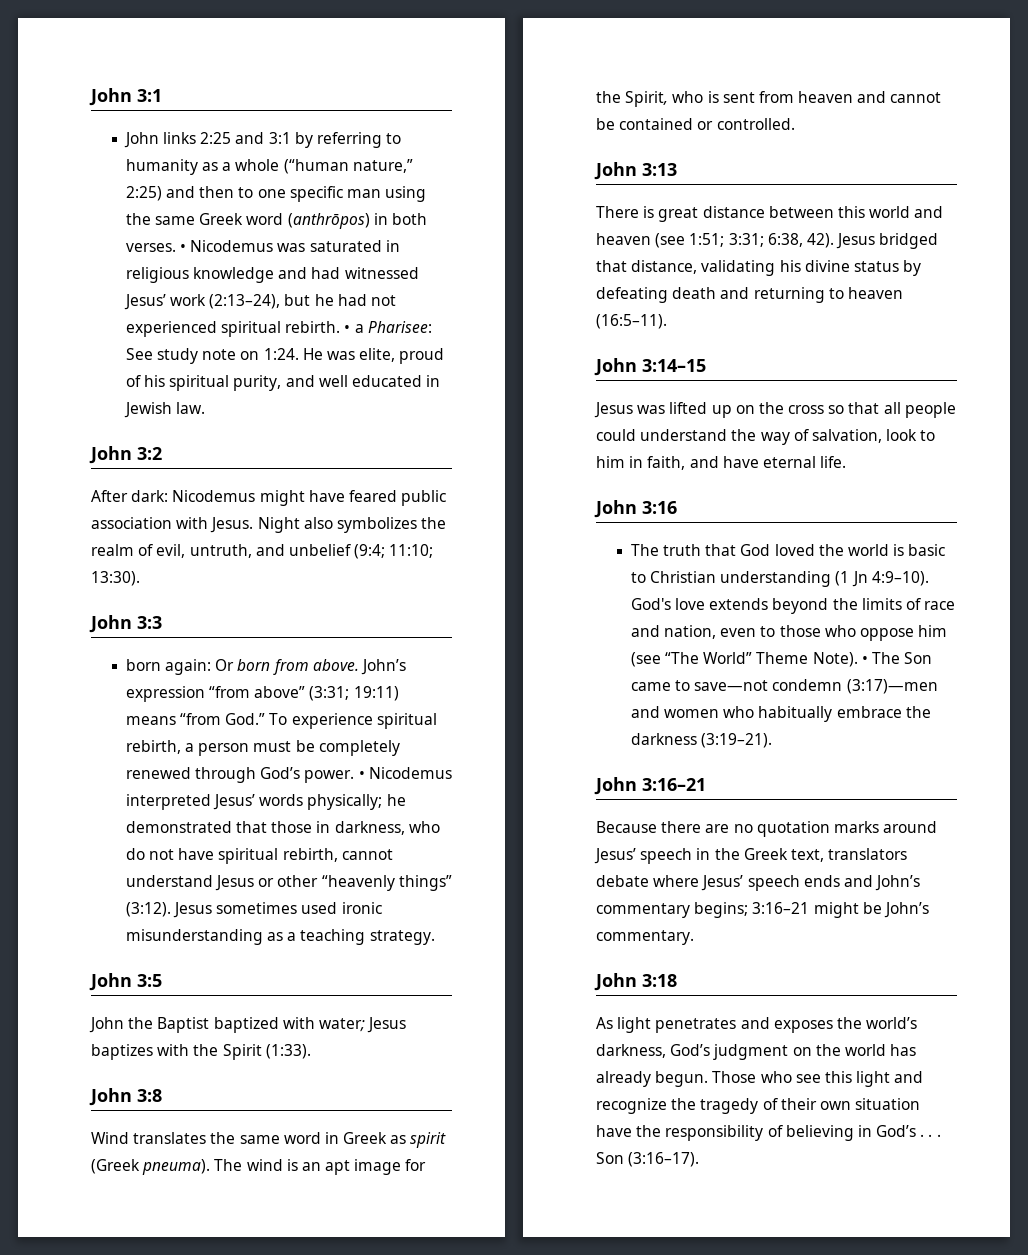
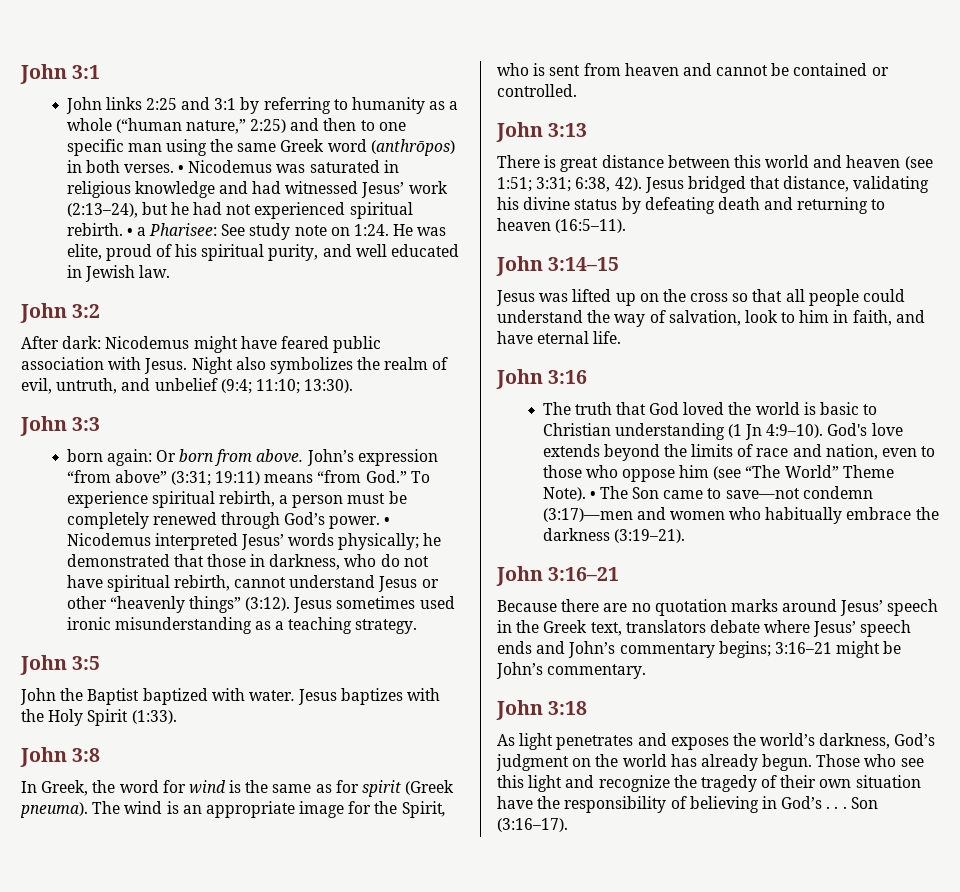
[318,1018,365,1032] water; -> [248,690,295,701] water.
(219, 1050) none -> [48,709,84,726] Holy
[91,1132,407,1144] Wind translates the same word in Greek as -> [21,780,359,796] In Greek, the word for wind is the same as for
[325,1160,351,1175] apt -> [205,801,295,818] appropriate

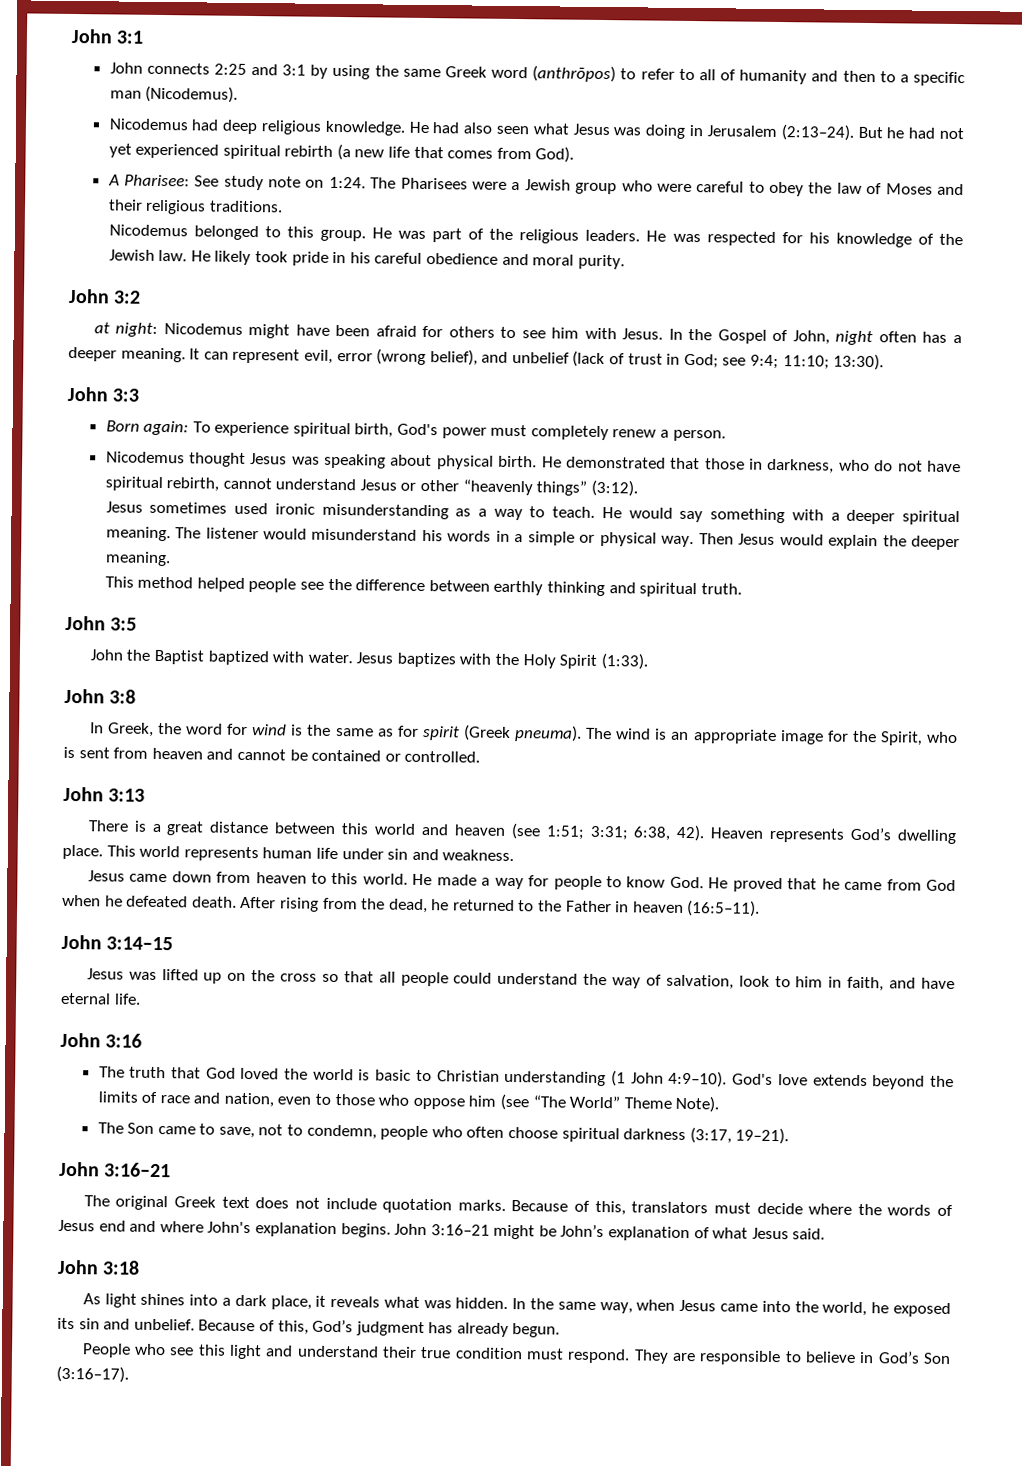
[105,97,142,110] links -> [146,62,210,75] connects
[263,97,459,114] [66,118,406,134] [66,139,162,156] referring to humanity as a whole (“human nature,” 2:25) and then to one specific man -> (329, 71) none
[66,160,399,173] [66,181,448,198] [66,202,168,218] in both verses. • Nicodemus was saturated in religious knowledge and had witnessed Jesus’ work (2:13–24), but -> [620,68,966,87] [109,85,239,103] [108,118,883,141] to refer to all of humanity and then to a specific man (Nicodemus). // Nicodemus had deep religious knowledge. He had also seen what Jesus was doing in Jerusalem (2:13–24). But
(252, 209) none -> [108,143,132,158] yet
[66,223,146,236] rebirth. • a -> [284,143,575,163] [107,174,120,186] rebirth (a new life that comes from God). // A
[393,224,447,236] [66,244,460,261] [66,265,170,282] He was elite, proud of his spiritual purity, and well educated in Jewish law. -> [370,177,964,197] [107,199,283,215] [108,224,964,248] [108,249,625,270] The Pharisees were a Jewish group who were careful to obey the law of Moses and their religious traditions. // Nicodemus belonged to this group. He was part of the religious leaders. He was respected for his knowledge of the Jewish law. He likely took pride in his careful obedience and moral purity.
[21,336,102,349] After dark: -> [93,322,159,337] at night:
[280,336,382,353] [21,357,449,374] [21,378,354,394] [20,416,101,436] [66,449,438,466] [66,470,430,486] [66,491,407,508] [66,512,391,529] [66,533,442,550] feared public association with Jesus. Night also symbolizes the realm of evil, untruth, and unbelief (9:4; 11:10; 13:30). // John 3:3 // born again: Or born from above. John’s expression “from above” (3:31; 19:11) means “from God.” To experience spiritual rebirth, a person must be completely renewed through God’s power. • Nicodemus interpreted Jesus’ words physically; he -> [335,324,963,346] [68,346,885,371] [67,386,140,402] [105,420,726,442] [105,451,562,470] been afraid for others to see him with Jesus. In the Gospel of John, night often has a deeper meaning. It can represent evil, error (wrong belief), and unbelief (lack of trust in God; see 9:4; 11:10; 13:30). // John 3:3 // Born again: To experience spiritual birth, God's power must completely renew a person. // Nicodemus thought Jesus was speaking about physical birth. He
(291, 604) none -> (638, 488) //
[288,617,418,634] teaching strategy. -> [493,506,961,526] [105,526,960,551] [104,551,171,567] [104,576,742,598] way to teach. He would say something with a deeper spiritual meaning. The listener would misunderstand his words in a simple or physical way. Then Jesus would explain the deeper meaning. // This method helped people see the difference between earthly thinking and spiritual truth.
(557, 161) none -> [151,823,162,833] a
[644,176,930,193] [497,197,886,214] Jesus bridged that distance, validating his divine status by defeating death and returning to -> [710,827,956,845] [62,844,515,862] [87,870,956,893] [62,894,630,914] Heaven represents God’s dwelling place. This world represents human life under sin and weakness. // Jesus came down from heaven to this world. He made a way for people to know God. He proved that he came from God when he defeated death. After rising from the dead, he returned to the Father in
[745,424,763,440] Jn -> [630,1072,664,1084] John
[589,491,596,499] • -> (720, 1104) //
[725,486,873,499] [542,507,939,524] [542,528,685,543] [496,566,620,586] [497,599,939,616] [497,620,912,637] [497,641,902,658] [496,662,647,679] [496,700,588,720] [497,733,936,750] [496,754,667,771] save—not condemn (3:17)—men and women who habitually embrace the darkness (3:19–21). // John 3:16–21 // Because there are no quotation marks around Jesus’ speech in the Greek text, translators debate where Jesus’ speech ends and John’s commentary begins; 3:16–21 might be John’s commentary. // John 3:18 // As light penetrates and exposes the world’s darkness, God’s judgment on the world -> [218,1124,790,1145] [59,1161,172,1178] [83,1195,953,1217] [58,1219,826,1242] [57,1259,141,1275] [82,1293,951,1318] [57,1317,425,1337] save, not to condemn, people who often choose spiritual darkness (3:17, 19–21). // John 3:16–21 // The original Greek text does not include quotation marks. Because of this, translators must decide where the words of Jesus end and where John's explanation begins. John 3:16–21 might be John’s explanation of what Jesus said. // John 3:18 // As light shines into a dark place, it reveals what was hidden. In the same way, when Jesus came into the world, he exposed its sin and unbelief. Because of this, God’s judgment
[816,754,861,767] Those -> [81,1343,131,1358] // People
[598,775,921,792] [497,796,847,813] recognize the tragedy of their own situation have the responsibility of believing in God’s . . . -> [296,1345,920,1366] understand their true condition must respond. They are responsible to believe in God’s

